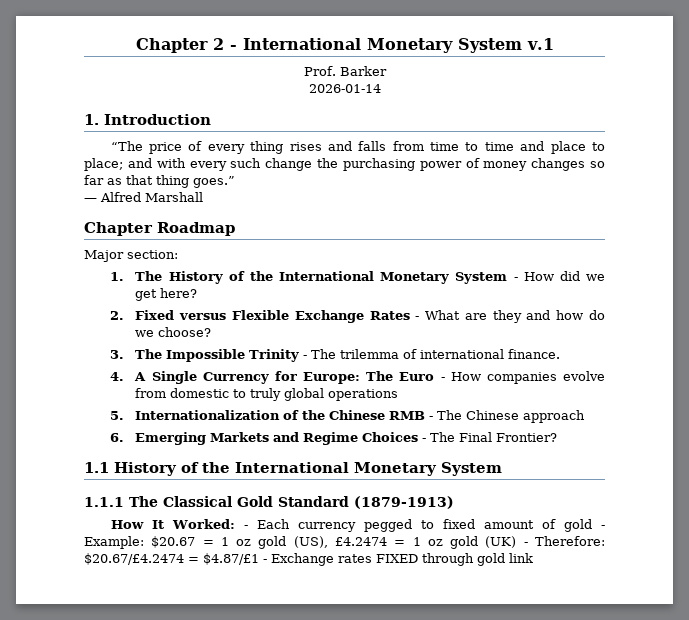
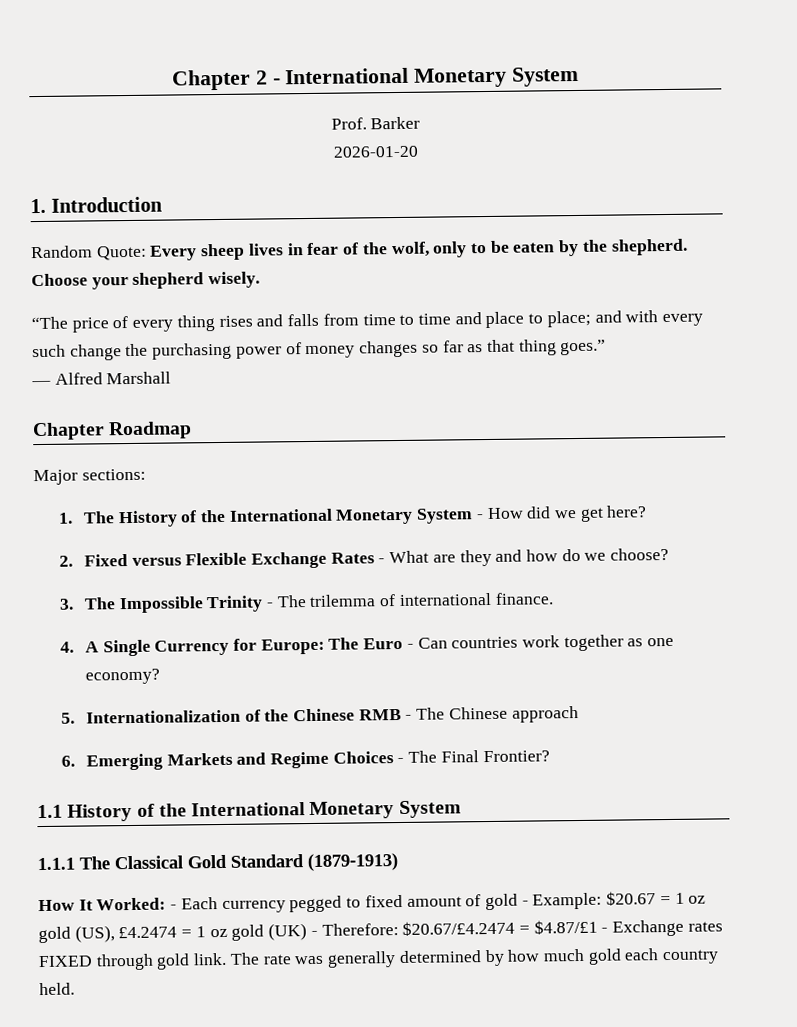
[526,38,554,50] v.1 -> (580, 76) none
[308,84,381,93] 2026-01-14 -> [333,145,419,158] 2026-01-20
(211, 119) none -> [30,238,688,261] [31,271,261,290] // Random Quote: Every sheep lives in fear of the wolf, only to be eaten by the shepherd. Choose your shepherd wisely.
[127,250,178,259] section: -> [81,468,146,481] sections:
[450,371,606,384] [135,388,399,401] How companies evolve from domestic to truly global operations -> [417,634,675,652] [84,668,160,685] Can countries work together as one economy?
[509,553,533,563] link -> [193,948,720,968] [39,982,75,996] link. The rate was generally determined by how much gold each country held.

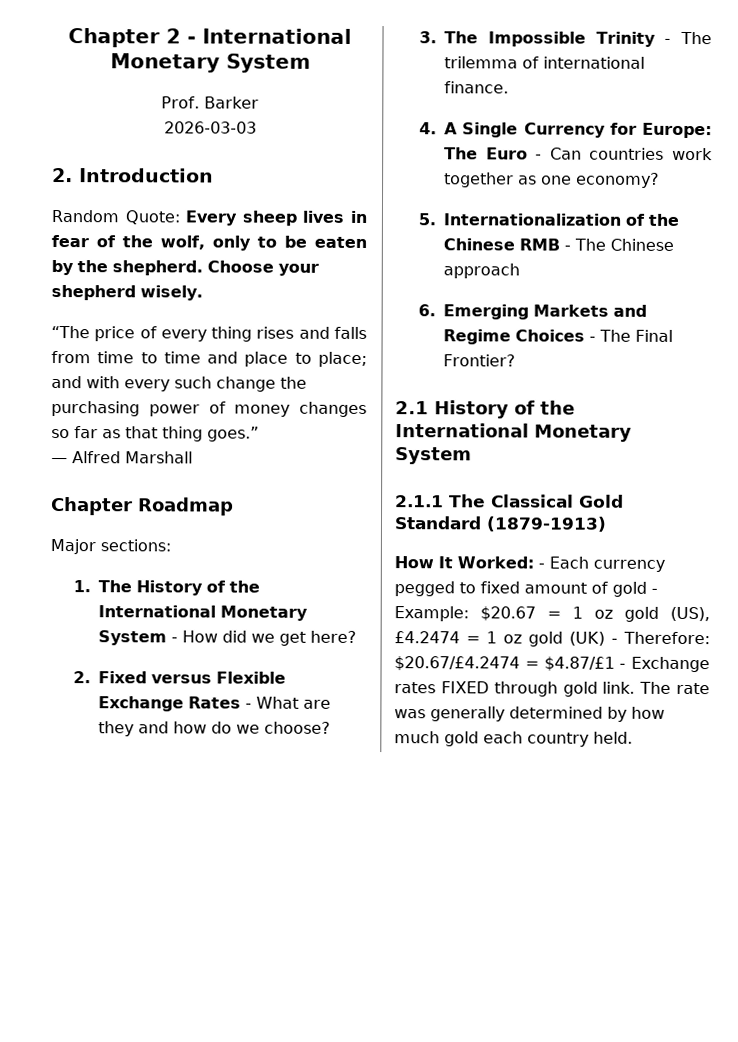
[333,145,419,158] [30,198,46,214] 2026-01-20 // 1. -> [163,121,257,134] [52,168,73,183] 2026-03-03 // 2.
[37,804,63,819] 1.1 -> [395,401,429,415] 2.1
[37,857,75,871] 1.1.1 -> [395,495,444,508] 2.1.1

